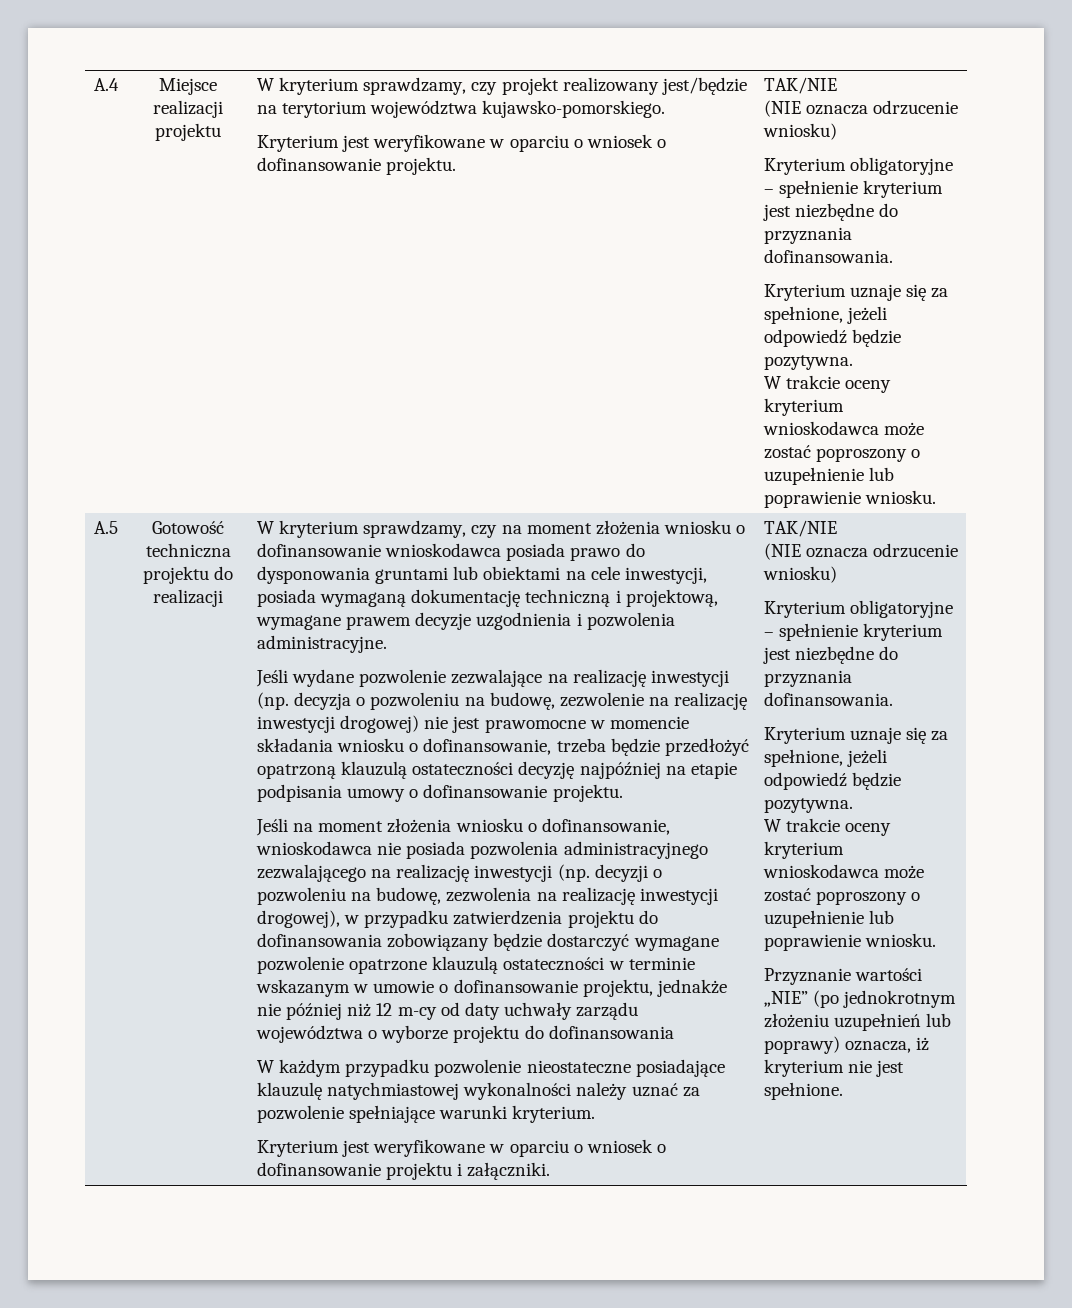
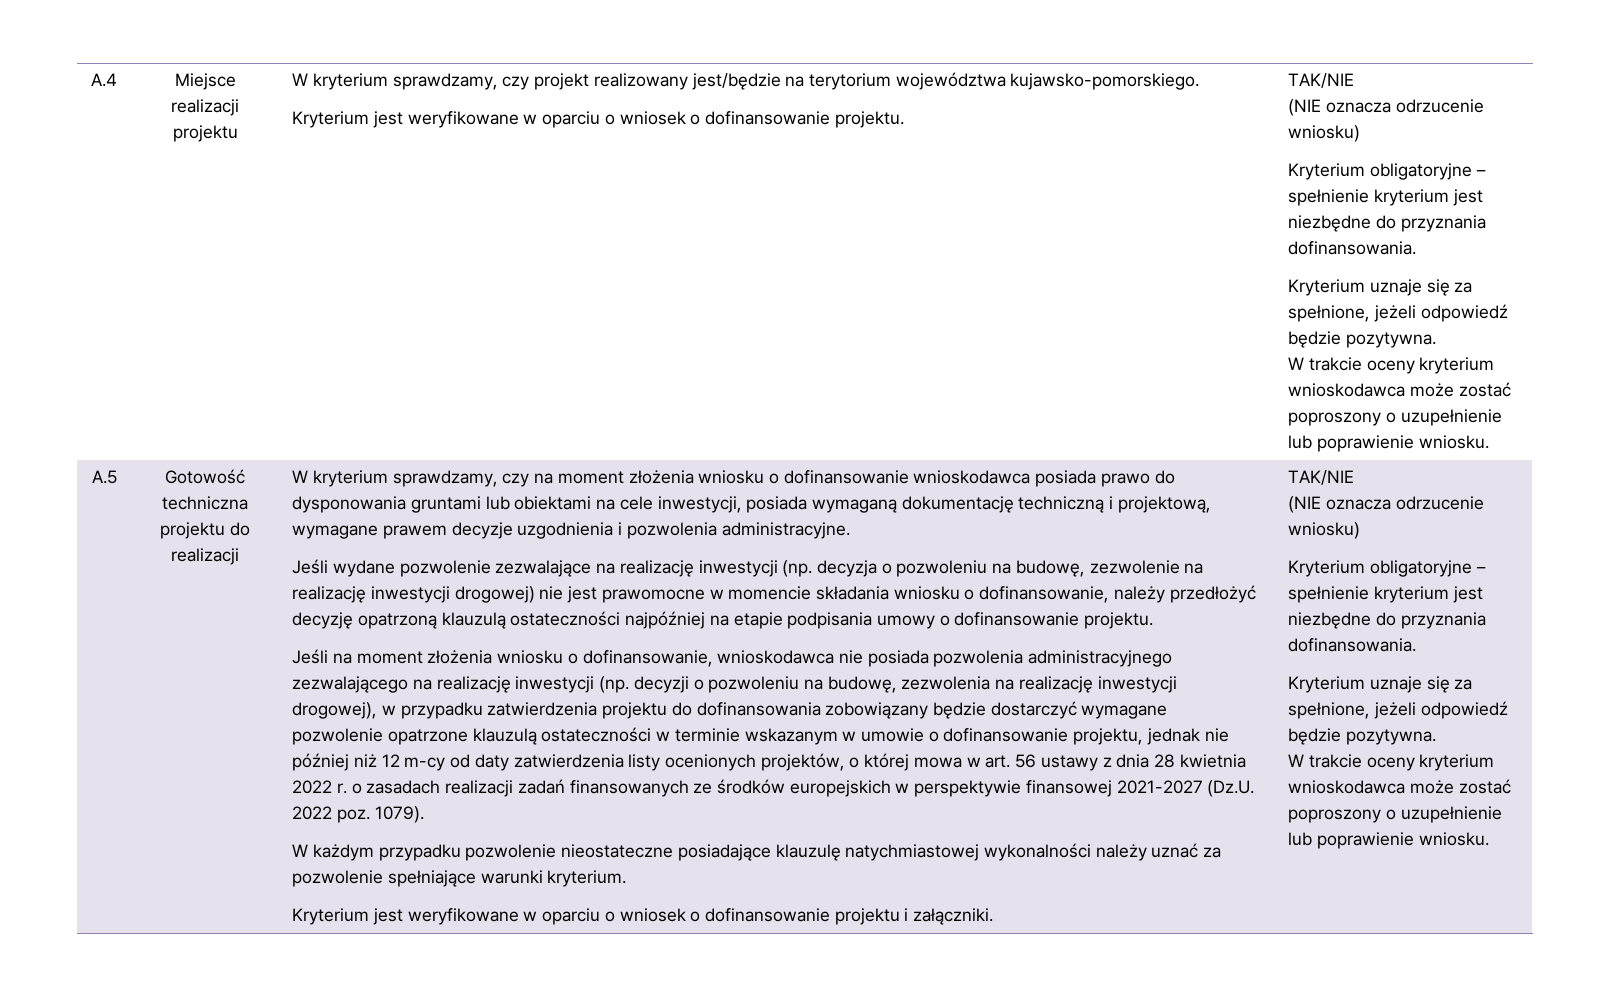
[556,738,749,756] trzeba będzie przedłożyć -> [1113,585,1256,603] [292,612,354,629] należy przedłożyć decyzję
[518,761,575,779] decyzję -> (621, 618) none
[656,979,727,997] jednakże -> [1146,728,1200,745] jednak
[503,1002,639,1020] [256,1025,674,1043] uchwały zarządu województwa o wyborze projektu do dofinansowania -> [513,753,1246,771] [292,779,1255,797] [292,806,424,823] zatwierdzenia listy ocenionych projektów, o której mowa w art. 56 ustawy z dnia 28 kwietnia 2022 r. o zasadach realizacji zadań finansowanych ze środków europejskich w perspektywie finansowej 2021-2027 (Dz.U. 2022 poz. 1079).
[764,968,923,985] [764,990,957,1008] [764,1013,952,1031] [764,1036,930,1054] [764,1059,905,1077] [764,1082,844,1100] // Przyznanie wartości „NIE” (po jednokrotnym złożeniu uzupełnień lub poprawy) oznacza, iż kryterium nie jest spełnione. -> (1489, 839) none

